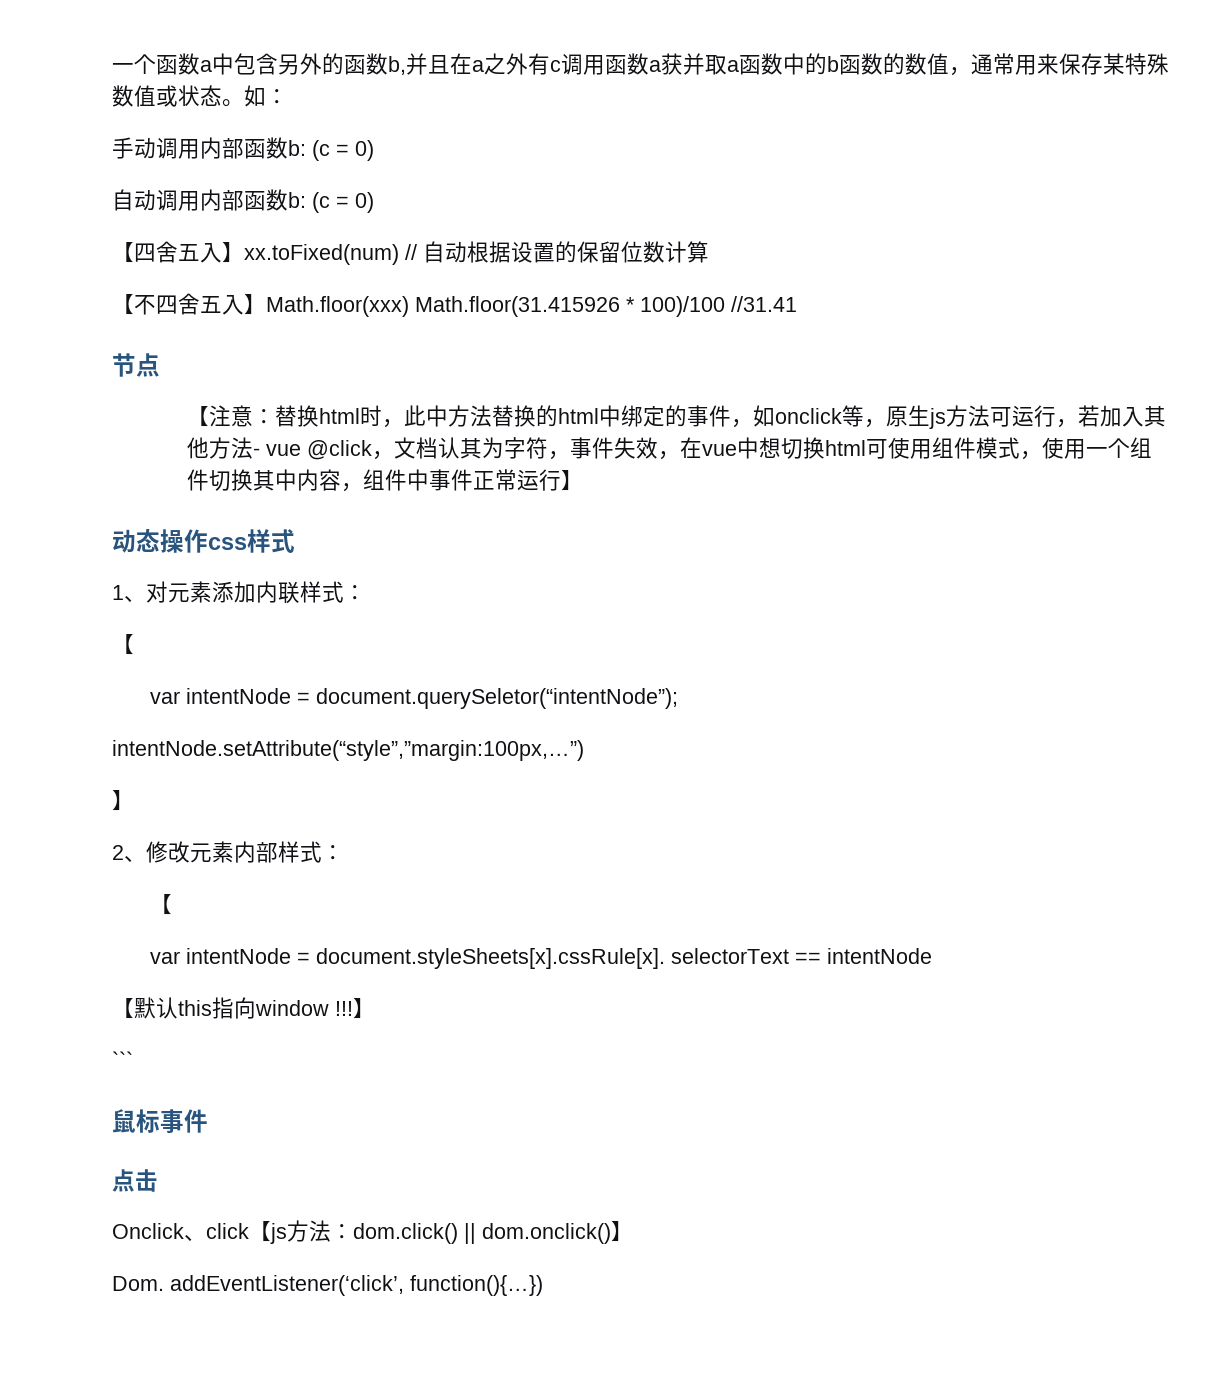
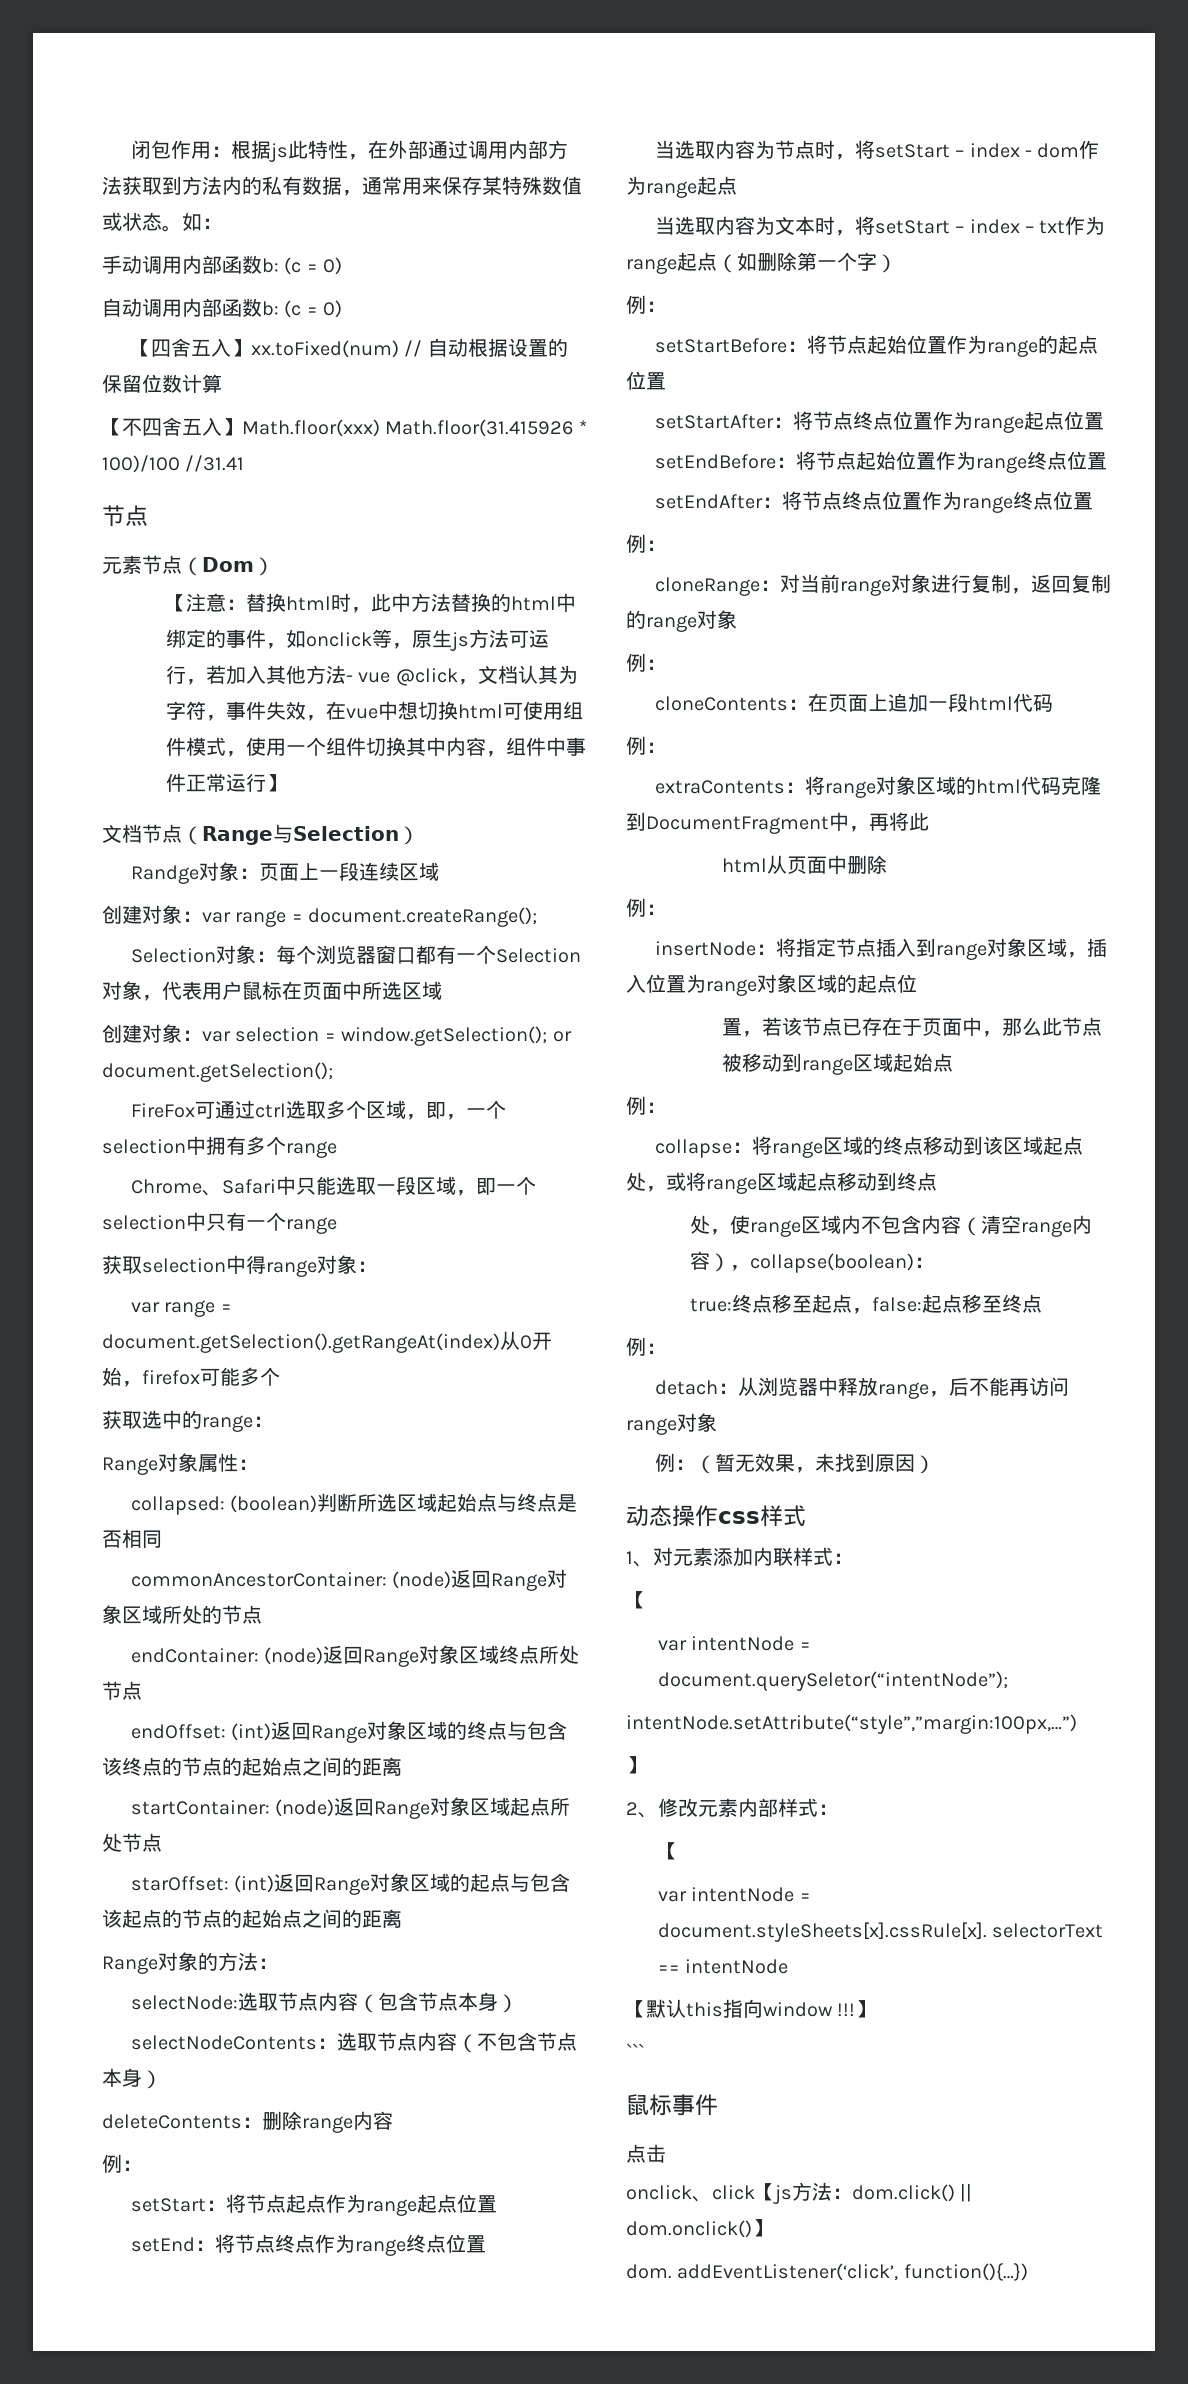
[112,53,949,75] 一个函数a中包含另外的函数b,并且在a之外有c调用函数a获并取a函数中的b函数的数值 -> [130,140,568,162] [102,176,342,195] 闭包作用：根据js此特性，在外部通过调用内部方法获取到方法内的私有数据
(160, 365) none -> [102,555,274,576] // 元素节点（Dom）
(584, 480) none -> [102,824,419,845] [130,862,439,884] [102,905,538,927] [130,945,581,964] [102,981,442,1001] [102,1024,572,1046] [102,1062,333,1082] [130,1100,506,1120] [102,1136,337,1158] [130,1176,536,1196] [102,1212,337,1234] [102,1255,377,1277] [130,1300,232,1317] [102,1331,552,1353] [102,1367,280,1387] [102,1410,273,1432] [102,1453,258,1475] [130,1493,578,1515] [102,1529,162,1548] [130,1569,568,1591] [102,1605,262,1624] [130,1645,580,1667] [102,1681,142,1700] [130,1721,568,1743] [102,1757,402,1776] [130,1797,571,1819] [102,1833,162,1852] [130,1873,571,1895] [102,1909,402,1928] [102,1952,278,1974] [130,1992,518,2013] [130,2032,577,2053] [102,2068,162,2089] [102,2111,393,2133] [102,2154,142,2173] [130,2194,497,2216] [130,2234,486,2256] [654,140,1100,160] [626,176,737,198] [654,216,1106,236] [626,252,897,274] [626,295,666,314] [654,335,1098,357] [626,371,666,390] [654,411,1104,433] [654,451,1107,473] [654,491,1093,513] [626,534,666,553] [654,574,1111,596] [626,610,737,632] [626,653,666,672] [654,693,1053,713] [626,736,666,755] [654,776,1101,798] [626,812,929,834] [721,855,887,874] [626,898,666,917] [654,938,1107,960] [626,974,917,996] [721,1017,1102,1037] [721,1053,953,1075] [626,1096,666,1115] [654,1136,1083,1158] [626,1172,937,1194] [689,1215,1092,1237] [689,1251,934,1273] [689,1294,1042,1314] [626,1337,666,1356] [654,1377,1069,1399] [626,1413,717,1435] [654,1453,935,1474] // 文档节点（Range与Selection） // Randge对象：页面上一段连续区域 // 创建对象：var range = document.createRange(); // Selection对象：每个浏览器窗口都有一个Selection对象，代表用户鼠标在页面中所选区域 // 创建对象：var selection = window.getSelection(); or document.getSelection(); // FireFox可通过ctrl选取多个区域，即，一个selection中拥有多个range // Chrome、Safari中只能选取一段区域，即一个selection中只有一个range // 获取selection中得range对象： // var range = document.getSelection().getRangeAt(index)从0开始，firefox可能多个 // 获取选中的range： // Range对象属性： // collapsed: (boolean)判断所选区域起始点与终点是否相同 // commonAncestorContainer: (node)返回Range对象区域所处的节点 // endContainer: (node)返回Range对象区域终点所处节点 // endOffset: (int)返回Range对象区域的终点与包含该终点的节点的起始点之间的距离 // startContainer: (node)返回Range对象区域起点所处节点 // starOffset: (int)返回Range对象区域的起点与包含该起点的节点的起始点之间的距离 // Range对象的方法： // selectNode:选取节点内容（包含节点本身） // selectNodeContents：选取节点内容（不包含节点本身） // deleteContents：删除range内容 // 例： // setStart：将节点起点作为range起点位置 // setEnd：将节点终点作为range终点位置 // 当选取内容为节点时，将setStart – index - dom作为range起点 // 当选取内容为文本时，将setStart – index – txt作为range起点（如删除第一个字） // 例： // setStartBefore：将节点起始位置作为range的起点位置 // setStartAfter：将节点终点位置作为range起点位置 // setEndBefore：将节点起始位置作为range终点位置 // setEndAfter：将节点终点位置作为range终点位置 // 例： // cloneRange：对当前range对象进行复制，返回复制的range对象 // 例： // cloneContents：在页面上追加一段html代码 // 例： // extraContents：将range对象区域的html代码克隆到DocumentFragment中，再将此 // html从页面中删除 // 例： // insertNode：将指定节点插入到range对象区域，插入位置为range对象区域的起点位 // 置，若该节点已存在于页面中，那么此节点被移动到range区域起始点 // 例： // collapse：将range区域的终点移动到该区域起点处，或将range区域起点移动到终点 // 处，使range区域内不包含内容（清空range内容），collapse(boolean)： // true:终点移至起点，false:起点移至终点 // 例： // detach：从浏览器中释放range，后不能再访问range对象 // 例：（暂无效果，未找到原因）
[112,1223,184,1239] Onclick -> [626,2185,692,2200] onclick
[112,1276,164,1291] Dom. -> [626,2264,672,2279] dom.

